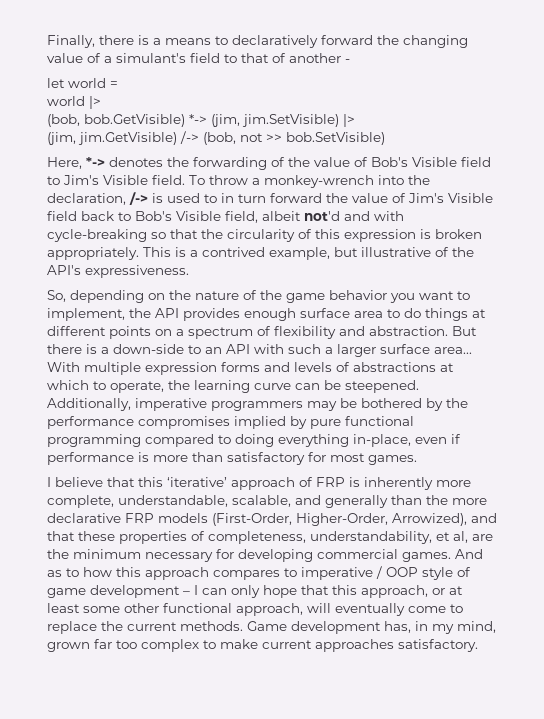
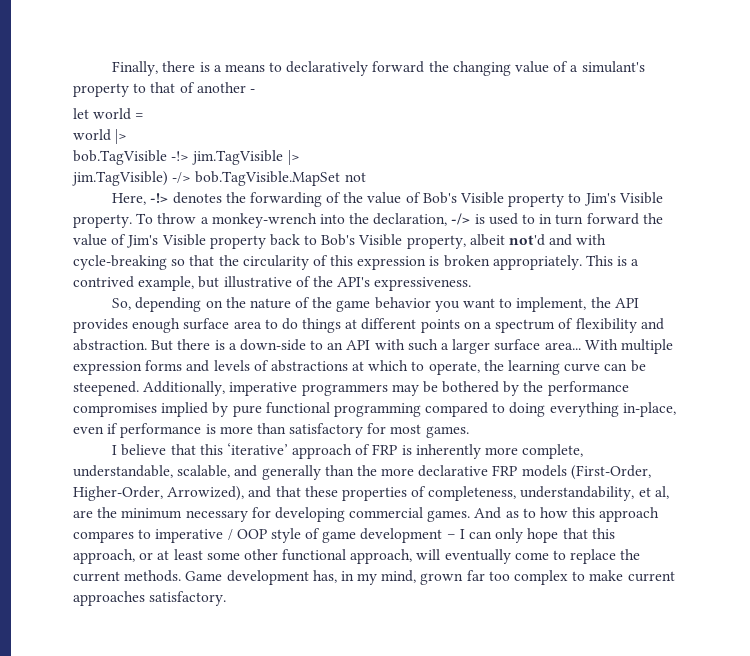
[190,53,220,63] field -> [73,83,129,97] property
[47,114,355,127] [47,131,236,145] (bob, bob.GetVisible) *-> (jim, jim.SetVisible) |> // (jim, jim.GetVisible) /-> (bob, -> [73,150,300,165] [72,171,341,186] bob.TagVisible -!> jim.TagVisible |> // jim.TagVisible) -/> bob.TagVisible.MapSet
[266,132,385,145] >> bob.SetVisible) -> (366, 177) none
[86,157,105,167] *-> -> [150,193,169,203] -!>
[461,157,491,167] field -> [508,193,565,207] property
[152,175,185,185] field. -> [73,214,132,228] property.
[129,192,148,205] /-> -> [451,213,471,225] -/>
[47,211,77,221] field -> [209,235,266,249] property
[225,211,258,223] field, -> [406,235,466,249] property,

